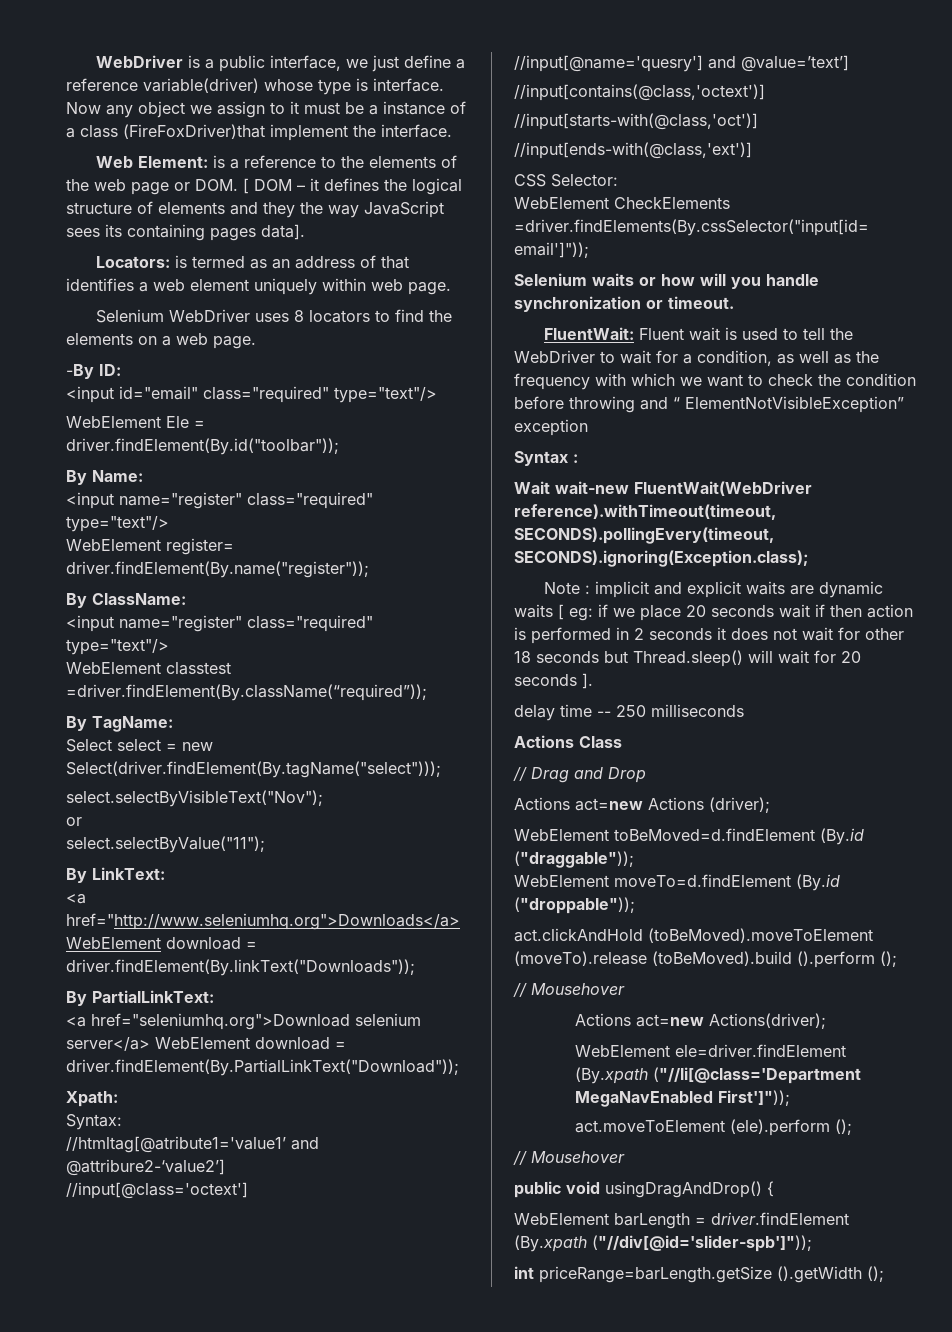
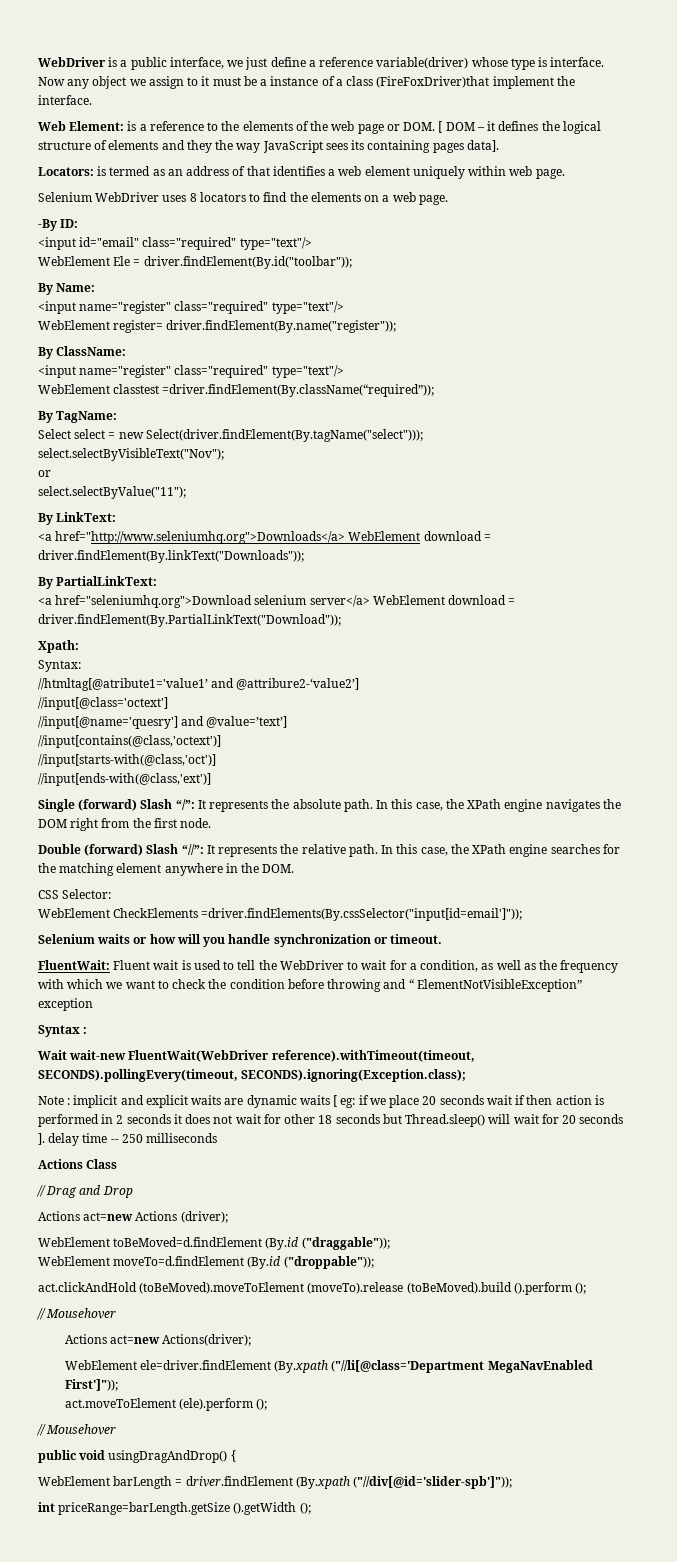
(752, 150) none -> [38,799,621,812] [38,818,212,831] [38,844,620,857] [38,863,295,876] // Single (forward) Slash “/”: It represents the absolute path. In this case, the XPath engine navigates the DOM right from the first node. // Double (forward) Slash “//”: It represents the relative path. In this case, the XPath engine searches for the matching element anywhere in the DOM.
(593, 681) // -> (45, 1139) none

